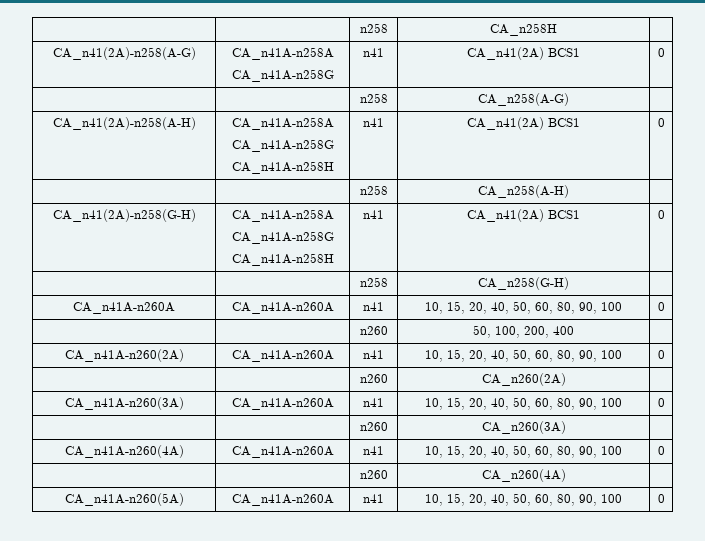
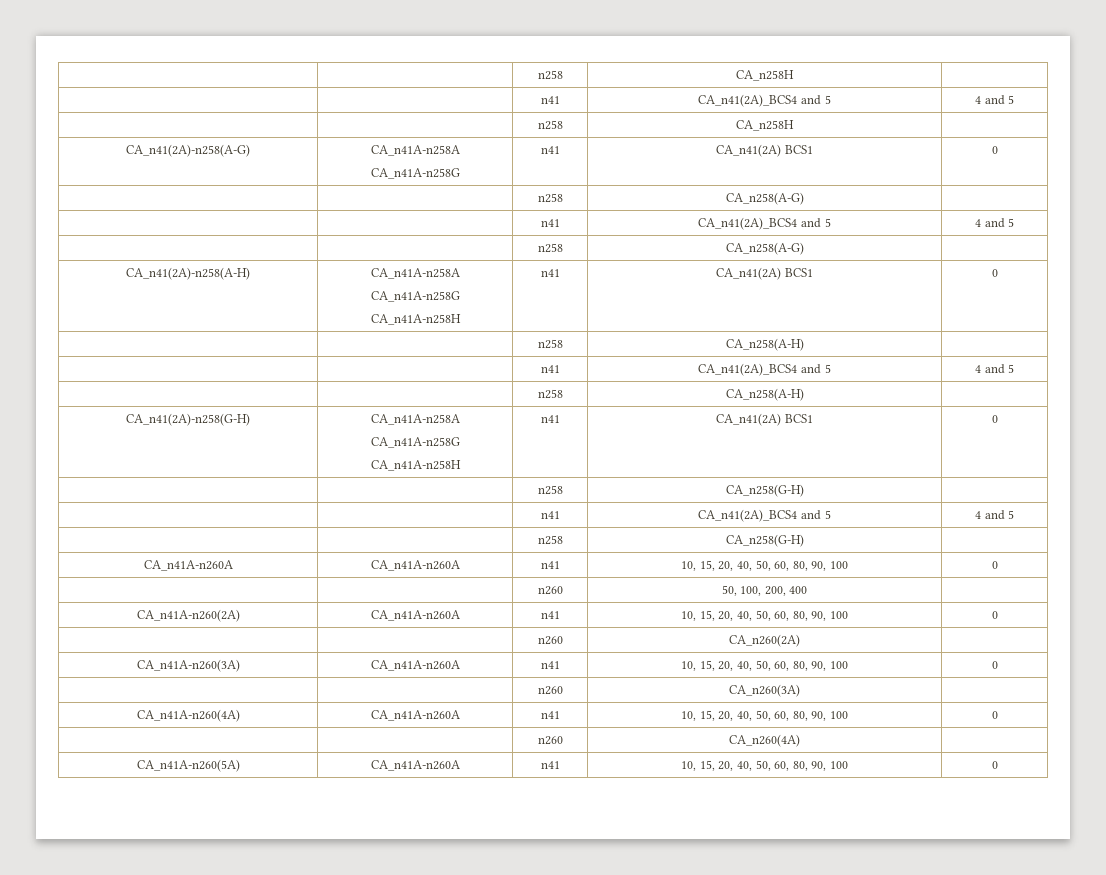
[359,23,388,33] [490,23,557,36] | | n258 | CA_n258H | -> [537,70,563,80] [736,70,794,81] [540,96,560,104] [698,94,831,107] [974,95,1015,105] [537,120,563,130] [736,120,794,131] | | n258 | CA_n258H | // | | n41 | CA_n41(2A)_BCS4 and 5 | 4 and 5 // | | n258 | CA_n258H |
(569, 99) none -> [540,219,560,227] [698,217,831,230] [974,218,1015,228] [537,243,563,253] [725,242,804,255] // | | n41 | CA_n41(2A)_BCS4 and 5 | 4 and 5 // | | n258 | CA_n258(A-G) |
(569, 191) none -> [540,365,560,373] [698,363,831,376] [974,364,1015,374] [537,389,563,399] [725,388,804,401] // | | n41 | CA_n41(2A)_BCS4 and 5 | 4 and 5 // | | n258 | CA_n258(A-H) |
(569, 283) none -> [540,511,560,519] [698,509,831,522] [974,510,1015,520] [537,535,563,545] [725,534,804,547] // | | n41 | CA_n41(2A)_BCS4 and 5 | 4 and 5 // | | n258 | CA_n258(G-H) |

